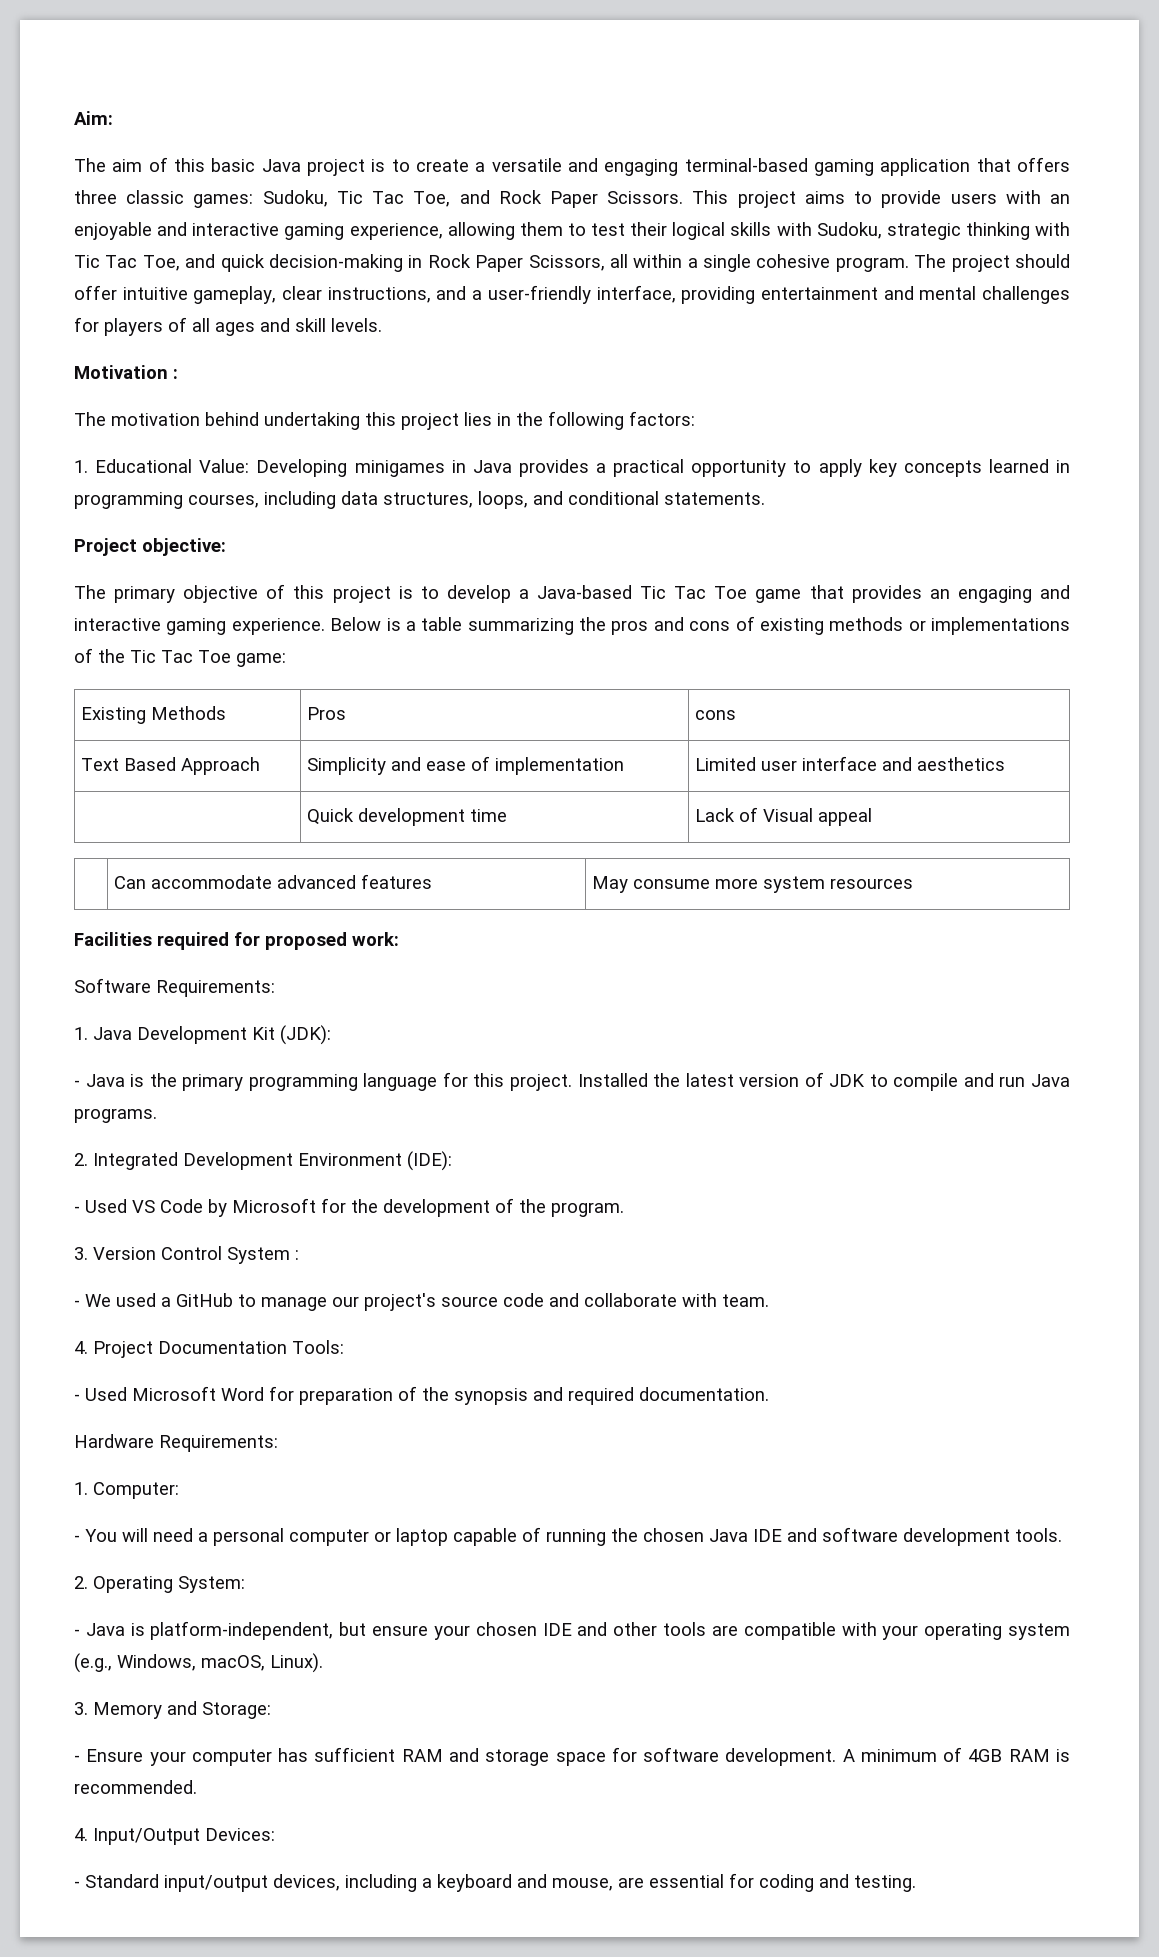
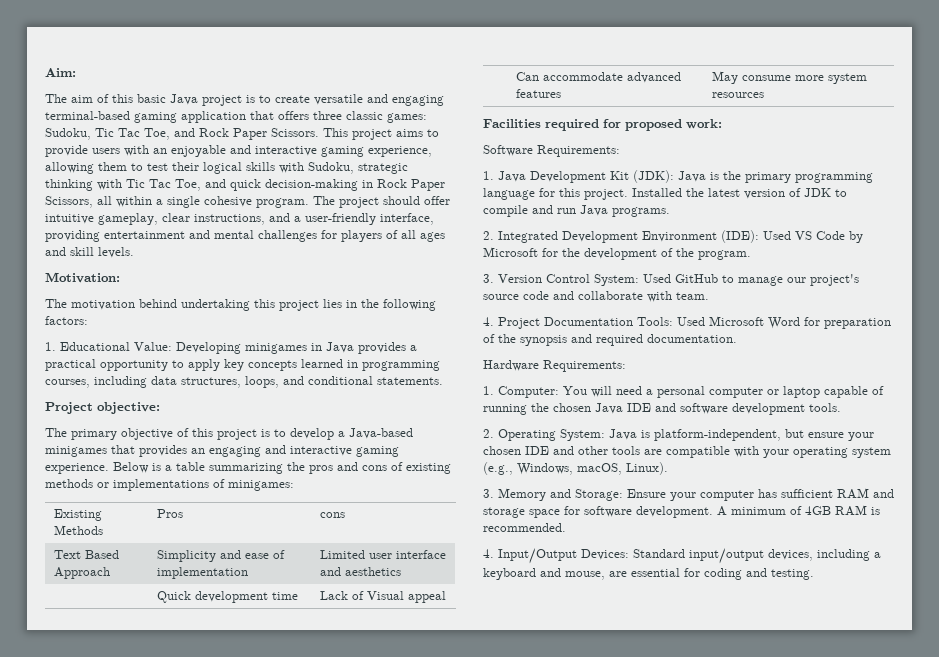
[475,162,486,172] a -> (310, 99) none
[74,365,178,379] Motivation : -> [45,272,120,283] Motivation:
[640,586,802,603] Tic Tac Toe game -> [45,446,107,457] minigames
[98,649,286,667] the Tic Tac Toe game: -> [228,480,294,491] minigames:
[74,1080,80,1087] // - -> (674, 176) none
[74,1206,80,1213] // - -> (759, 236) none
[227,1247,299,1264] [74,1293,171,1307] System : // - We used a -> [594,274,671,286] System: Used
[74,1394,80,1401] // - -> (673, 321) none
[74,1535,80,1542] // - -> (559, 392) none
[74,1629,80,1636] // - -> (605, 435) none
[74,1755,80,1762] // - -> (623, 495) none
[74,1881,80,1888] // - -> (629, 554) none

